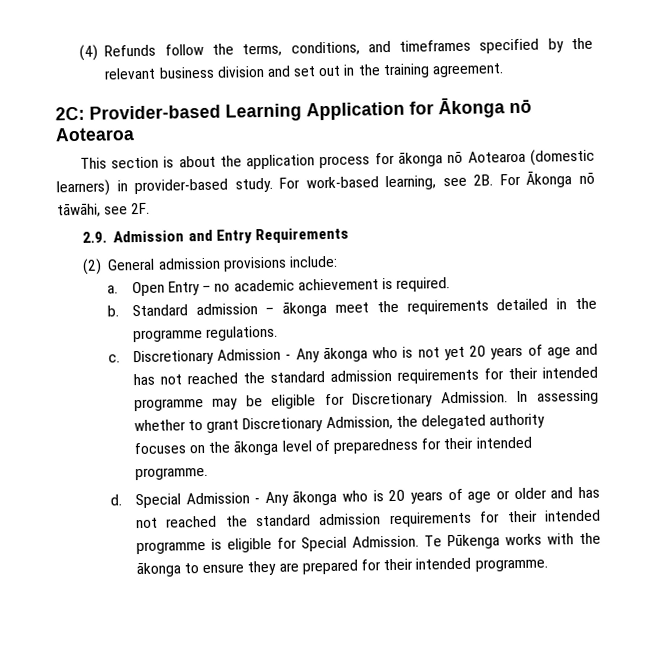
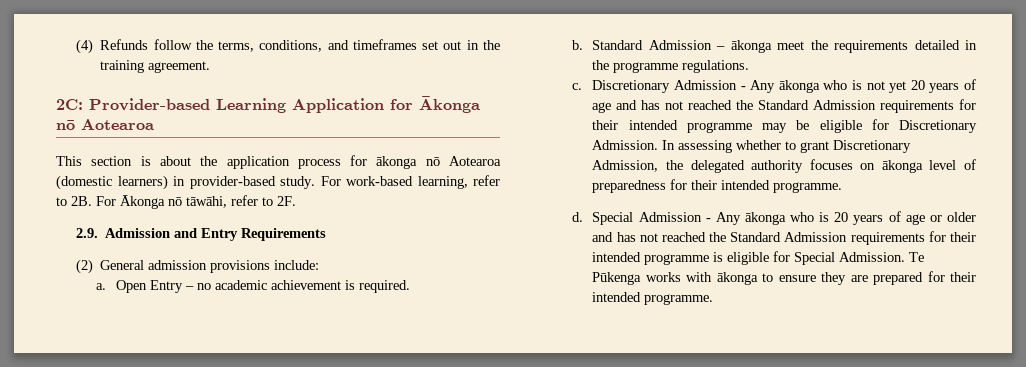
[479,37,593,54] [104,65,291,80] specified by the relevant business division and -> (417, 44) none
[442,177,467,187] see -> [473,175,500,186] [56,197,67,206] refer to
[104,206,129,215] see -> [231,195,273,206] refer to
[195,303,258,316] admission -> [648,40,712,50] Admission
[269,370,392,383] standard admission -> [758,100,877,110] Standard Admission
[208,441,232,453] the -> (876, 166) none
[256,513,382,527] standard admission -> [730,232,848,242] Standard Admission
[578,532,601,545] the -> (713, 277) none

